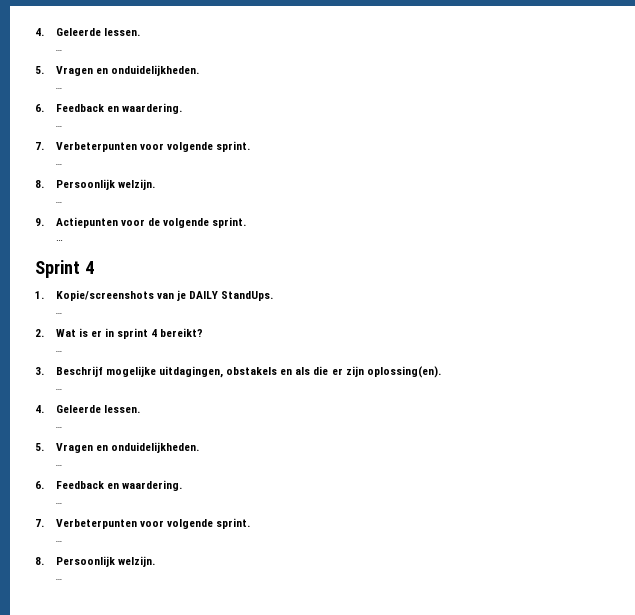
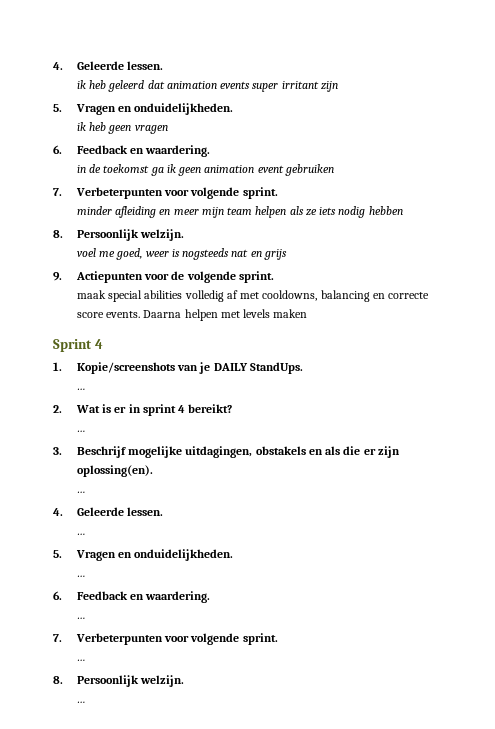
[35,28,140,36] [55,50,63,51] [35,65,200,76] [55,88,63,89] [35,103,183,114] [55,126,63,127] [35,141,251,152] [55,164,63,165] [35,179,155,190] [55,202,63,203] 4. Geleerde lessen. // … // 5. Vragen en onduidelijkheden. // … // 6. Feedback en waardering. // … // 7. Verbeterpunten voor volgende sprint. // … // 8. Persoonlijk welzijn. // … -> [53,61,164,70] [76,80,338,92] [53,103,234,115] [76,122,168,134] [53,145,211,157] [76,164,334,176] [53,187,278,199] [76,206,403,218] [53,229,185,241] [76,248,287,260] 4. Geleerde lessen. // ik heb geleerd dat animation events super irritant zijn // 5. Vragen en onduidelijkheden. // ik heb geen vragen // 6. Feedback en waardering. // in de toekomst ga ik geen animation event gebruiken // 7. Verbeterpunten voor volgende sprint. // minder afleiding en meer mijn team helpen als ze iets nodig hebben // 8. Persoonlijk welzijn. // voel me goed, weer is nogsteeds nat en grijs
[55,240,63,241] … -> [76,290,430,302] [76,309,308,321] maak special abilities volledig af met cooldowns, balancing en correcte score events. Daarna helpen met levels maken

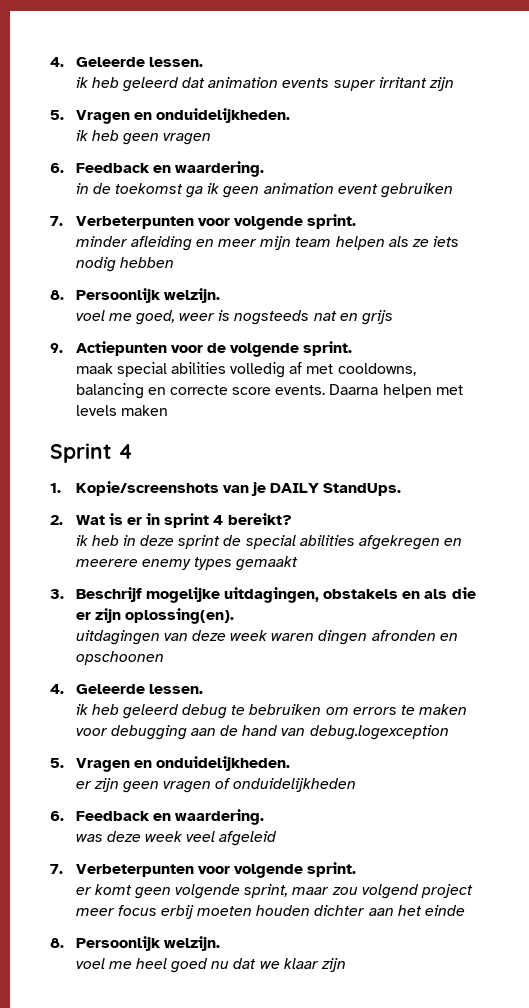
[76,388,86,390] // … -> (402, 489) none
[76,430,86,432] … -> [75,535,463,550] [75,556,299,571] ik heb in deze sprint de special abilities afgekregen en meerere enemy types gemaakt
[76,491,86,493] [53,507,164,516] [76,533,86,535] [53,549,234,561] [76,575,86,577] [53,591,211,603] [76,617,86,619] [53,633,278,645] [76,659,86,661] [53,675,185,687] [76,701,86,703] … // 4. Geleerde lessen. // … // 5. Vragen en onduidelijkheden. // … // 6. Feedback en waardering. // … // 7. Verbeterpunten voor volgende sprint. // … // 8. Persoonlijk welzijn. // … -> [75,630,458,645] [75,651,164,665] [50,684,203,694] [75,704,468,719] [75,725,449,740] [50,756,290,772] [75,778,357,793] [50,809,264,825] [75,831,278,846] [50,862,357,878] [75,884,473,899] [75,905,465,919] [50,936,220,951] [75,958,346,973] uitdagingen van deze week waren dingen afronden en opschoonen // 4. Geleerde lessen. // ik heb geleerd debug te bebruiken om errors te maken voor debugging aan de hand van debug.logexception // 5. Vragen en onduidelijkheden. // er zijn geen vragen of onduidelijkheden // 6. Feedback en waardering. // was deze week veel afgeleid // 7. Verbeterpunten voor volgende sprint. // er komt geen volgende sprint, maar zou volgend project meer focus erbij moeten houden dichter aan het einde // 8. Persoonlijk welzijn. // voel me heel goed nu dat we klaar zijn

